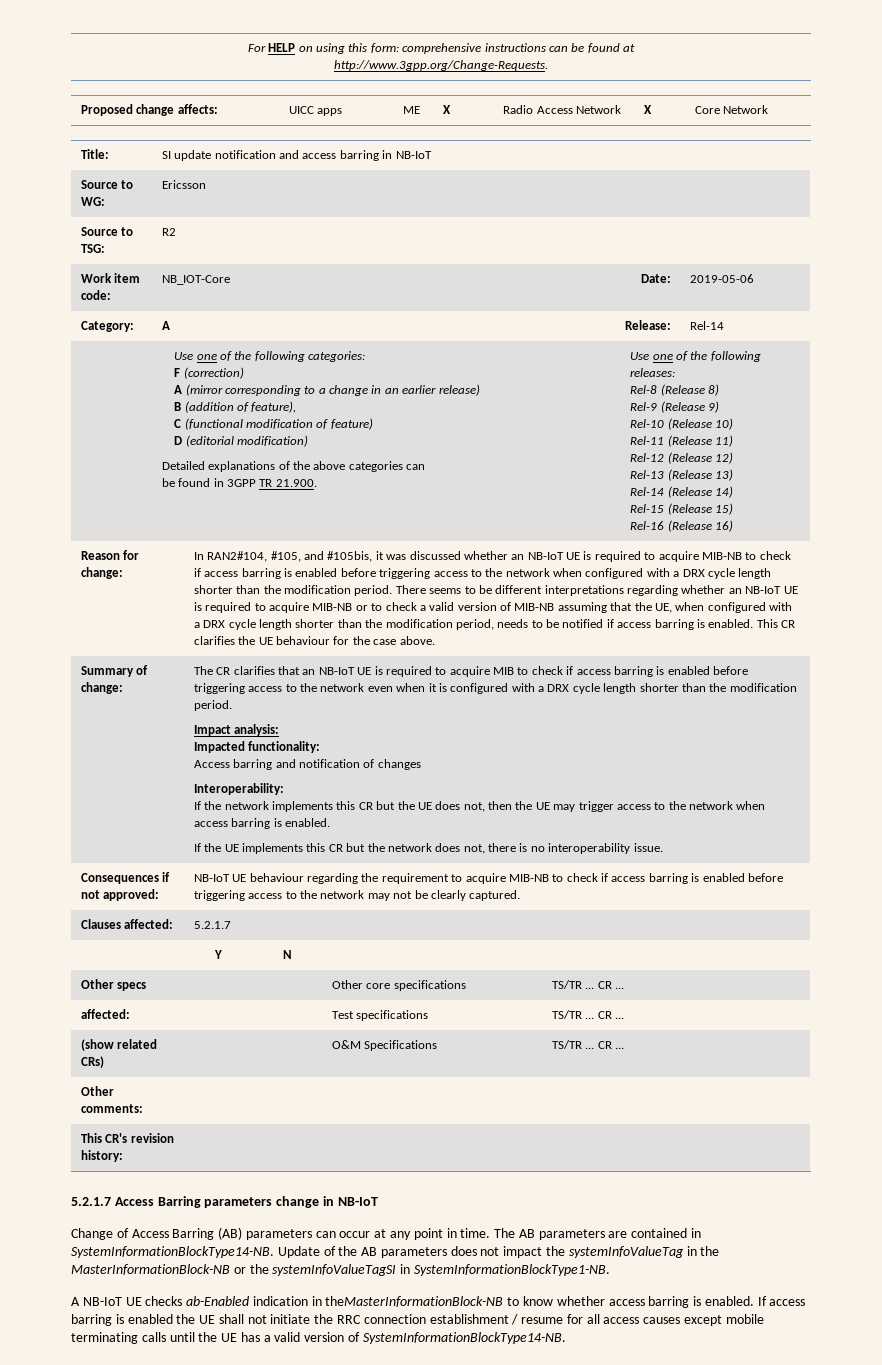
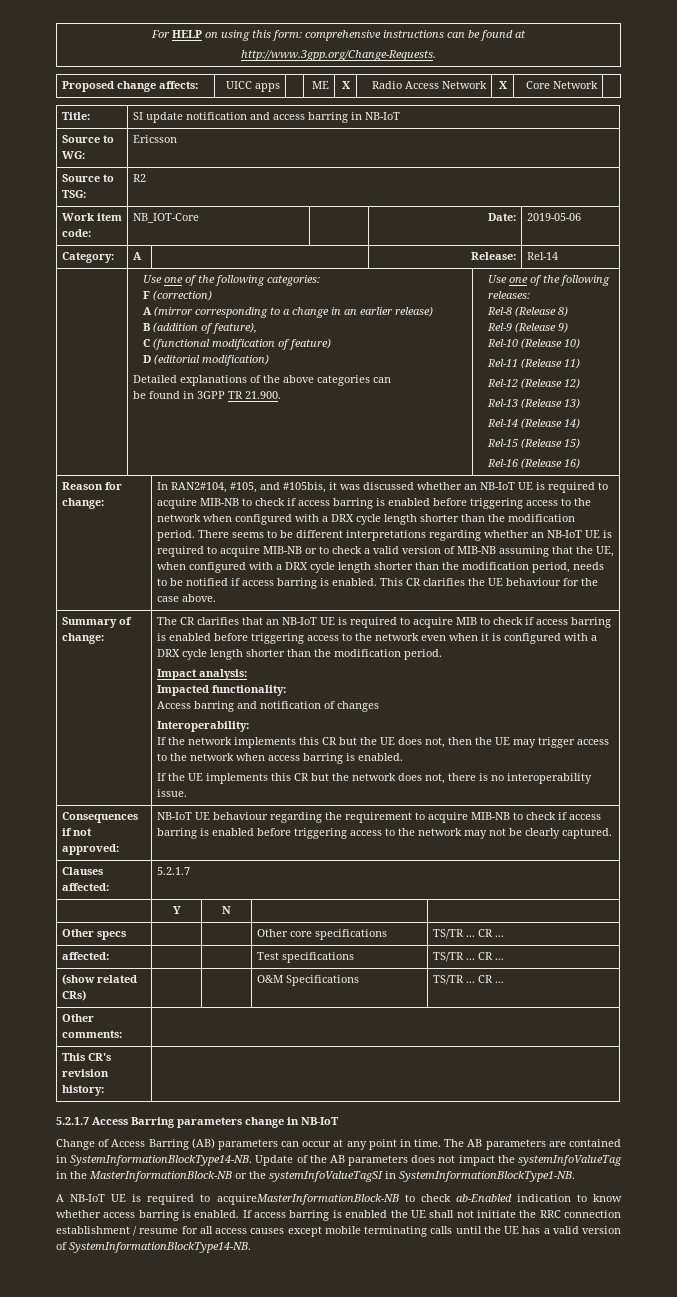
[145,1296,504,1307] checks ab-Enabled indication in theMasterInformationBlock-NB -> [132,1194,571,1205] is required to acquireMasterInformationBlock-NB to check ab-Enabled indication

